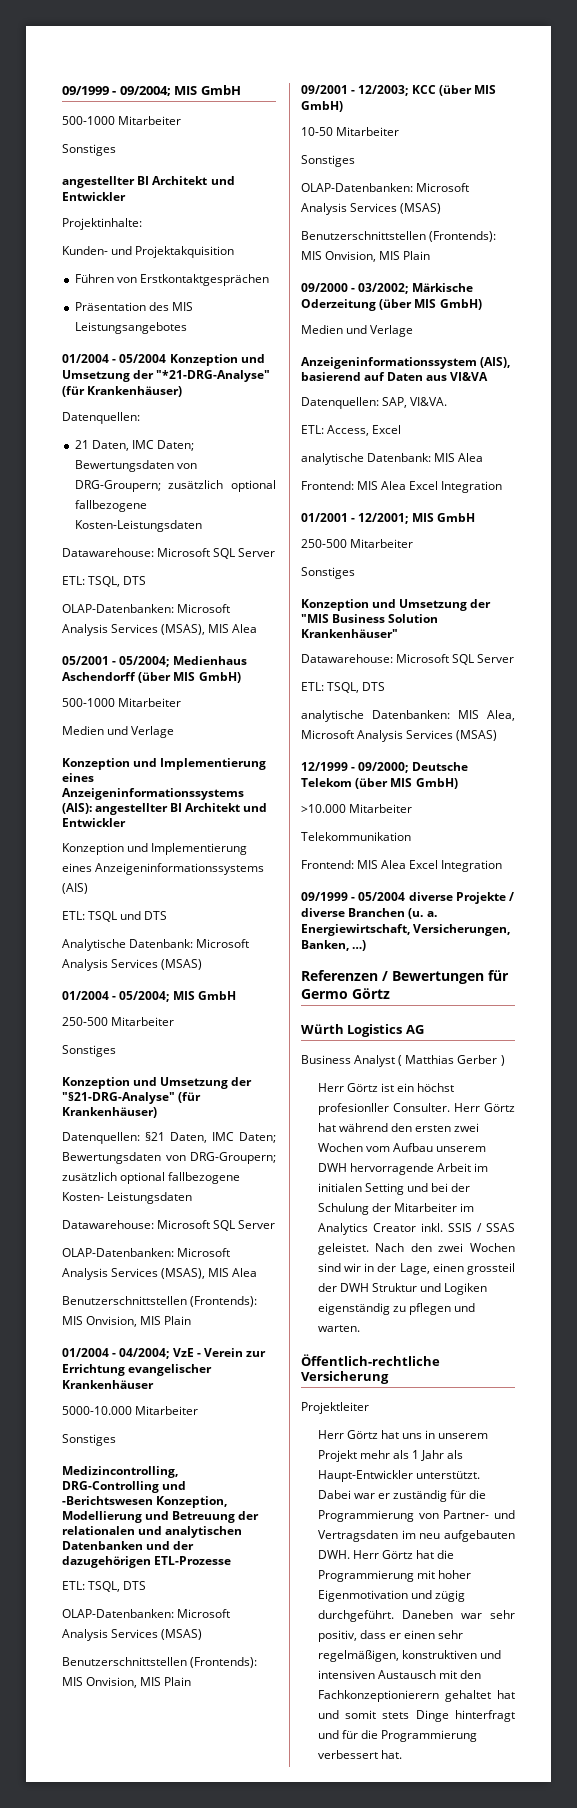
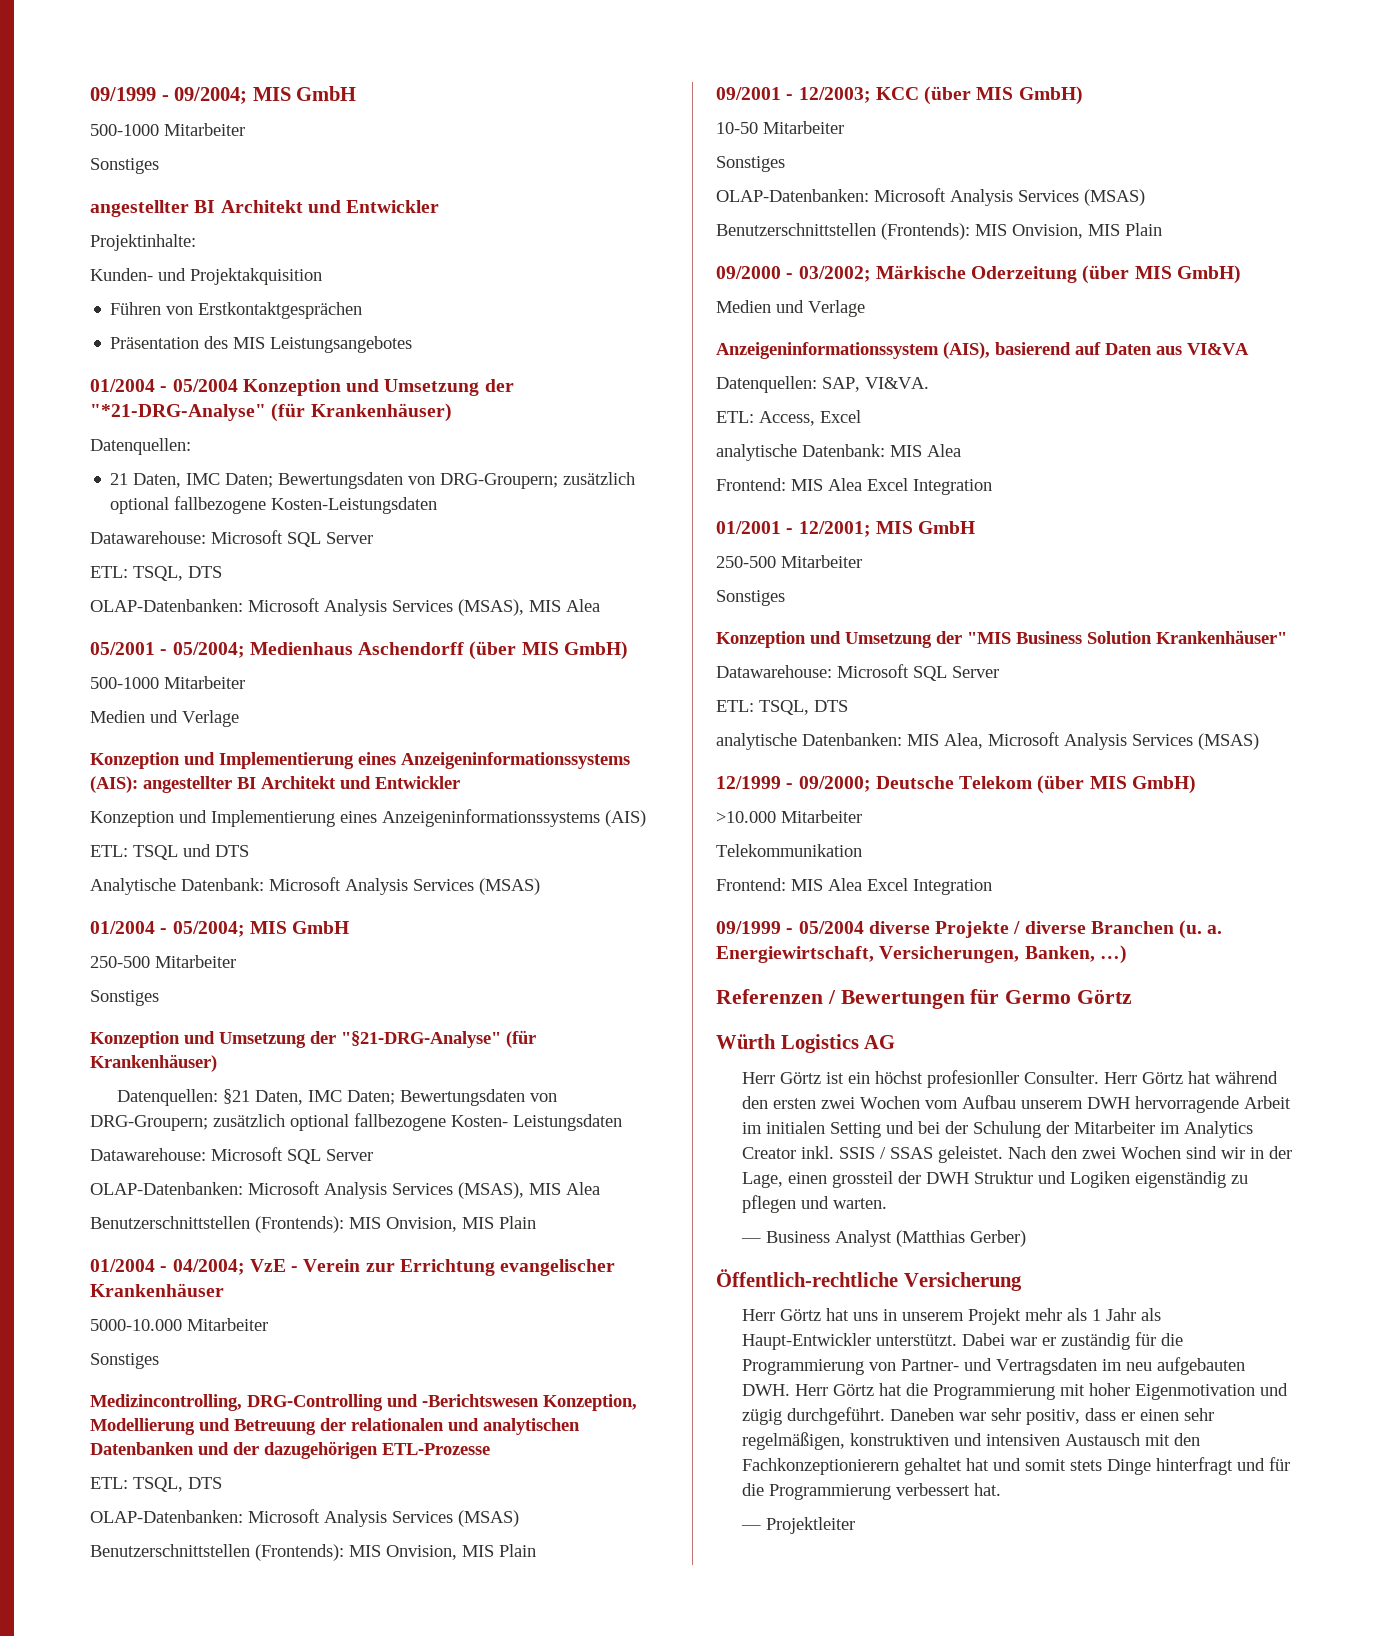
[301,1055,505,1067] // Business Analyst ( Matthias Gerber ) -> (896, 1042) none
(360, 1328) none -> [740,1230,1026,1247] // — Business Analyst (Matthias Gerber)
[301,1402,369,1414] // Projektleiter -> (1022, 1281) none
(402, 1754) none -> [740,1517,855,1534] // — Projektleiter

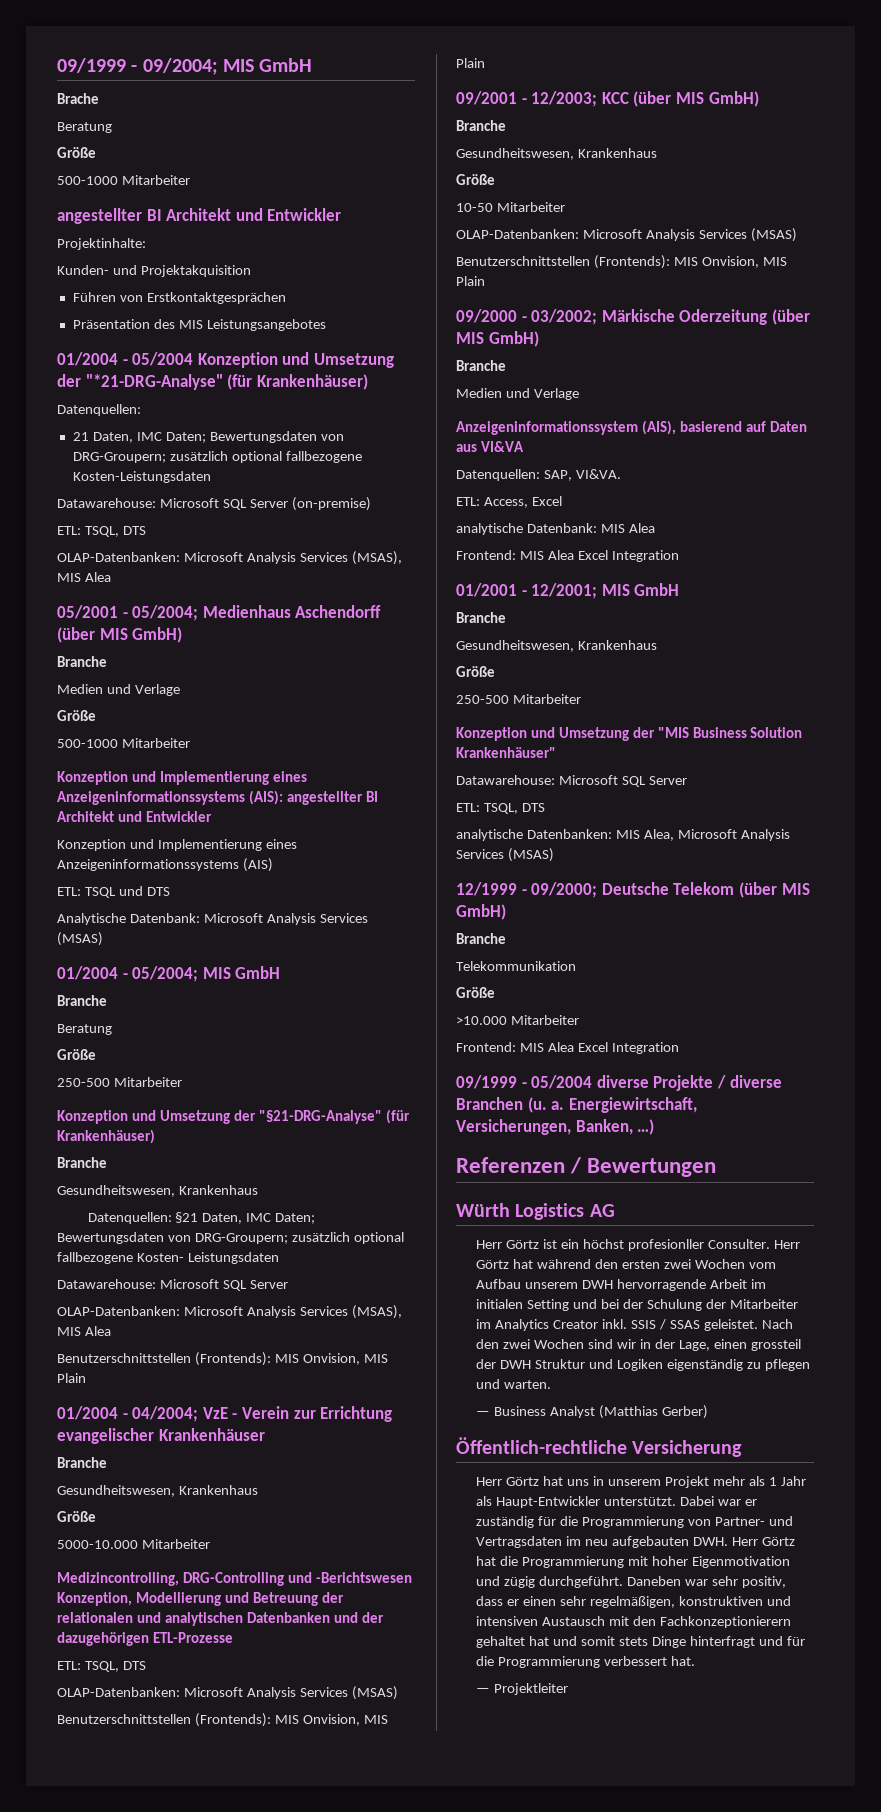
[90,123,245,136] [90,158,159,174] // 500-1000 Mitarbeiter // Sonstiges -> [57,93,99,104] [57,122,112,133] [57,147,96,158] [57,175,190,185] // Brache // Beratung // Größe // 500-1000 Mitarbeiter
(373, 538) none -> [291,497,371,511] (on-premise)
[90,676,245,689] [90,710,239,727] 500-1000 Mitarbeiter // Medien und Verlage -> [57,656,107,667] [57,684,180,696] [57,710,96,721] [57,738,190,748] Branche // Medien und Verlage // Größe // 500-1000 Mitarbeiter
[90,955,236,968] [90,990,159,1006] // 250-500 Mitarbeiter // Sonstiges -> [57,995,107,1006] [57,1024,112,1035] [57,1049,96,1060] [57,1077,182,1087] // Branche // Beratung // Größe // 250-500 Mitarbeiter
(217, 1063) none -> [57,1157,107,1168] [57,1185,258,1197] // Branche // Gesundheitswesen, Krankenhaus
(224, 1290) none -> [57,1457,107,1468] [57,1485,258,1497] [57,1511,96,1522] // Branche // Gesundheitswesen, Krankenhaus // Größe
[90,1353,159,1369] // Sonstiges -> (210, 1544) none
(1083, 95) none -> [456,120,506,131] [456,148,657,160] [456,174,495,185] // Branche // Gesundheitswesen, Krankenhaus // Größe
[716,156,785,172] // Sonstiges -> (565, 207) none
(1241, 274) none -> [456,360,506,371] // Branche
[716,555,862,568] [716,590,785,606] // 250-500 Mitarbeiter // Sonstiges -> [456,612,506,623] [456,640,657,652] [456,666,495,677] [456,694,581,704] // Branche // Gesundheitswesen, Krankenhaus // Größe // 250-500 Mitarbeiter
(1196, 784) none -> [456,933,506,944] [456,961,576,971] [456,987,495,998] // Branche // Telekommunikation // Größe
[716,844,862,857] // Telekommunikation -> (579, 1020) none
[970,989,1133,1004] für Germo Görtz -> (717, 1167) none

